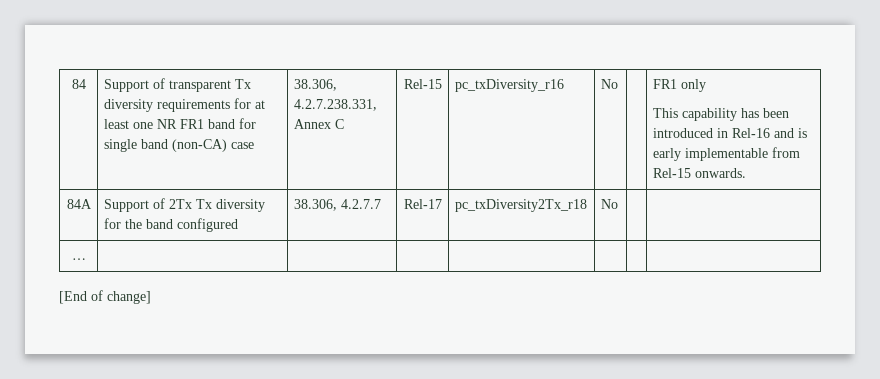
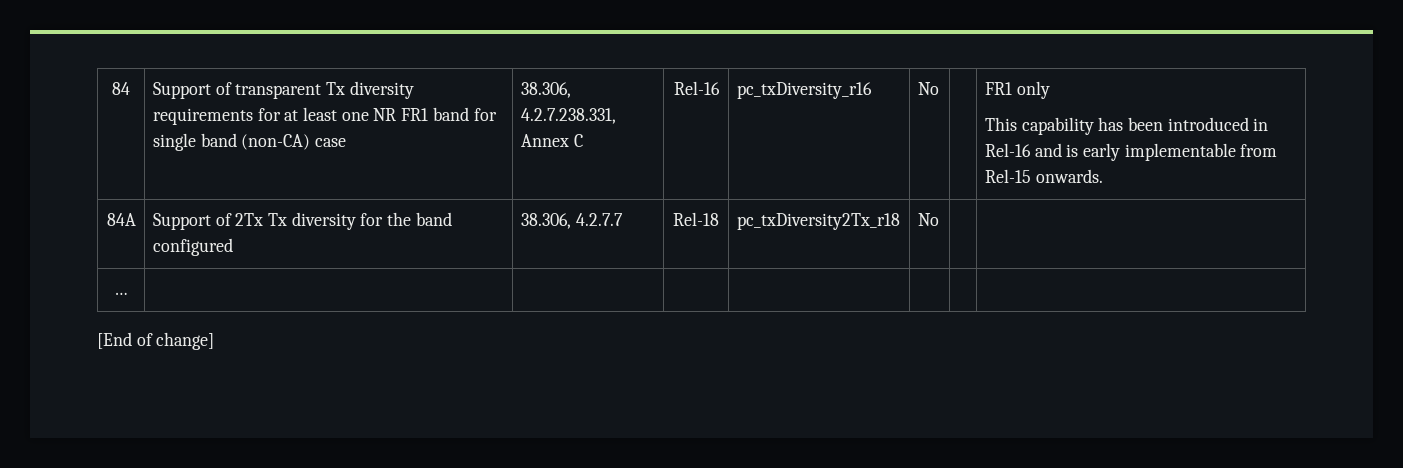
[403,79,442,89] Rel-15 -> [673,81,720,95] Rel-16
[403,199,442,209] Rel-17 -> [673,212,719,226] Rel-18

